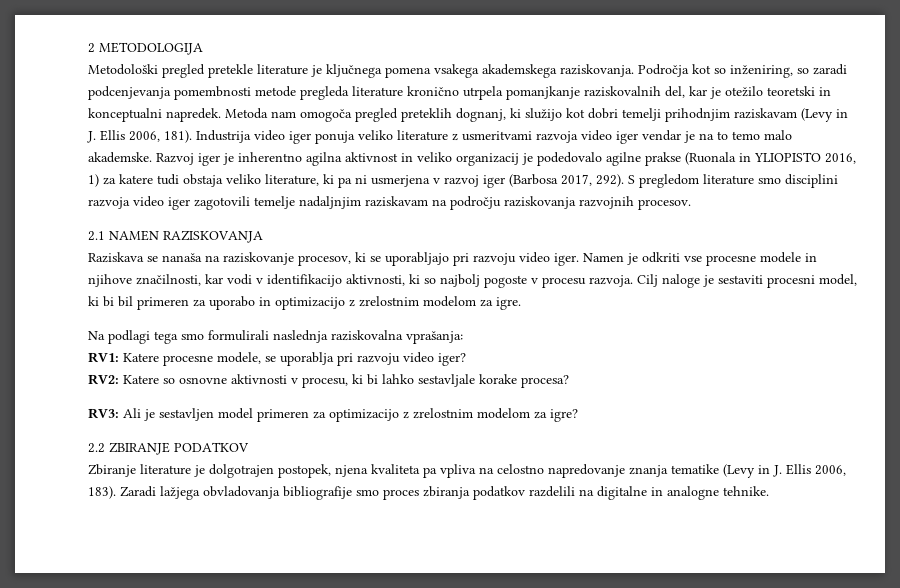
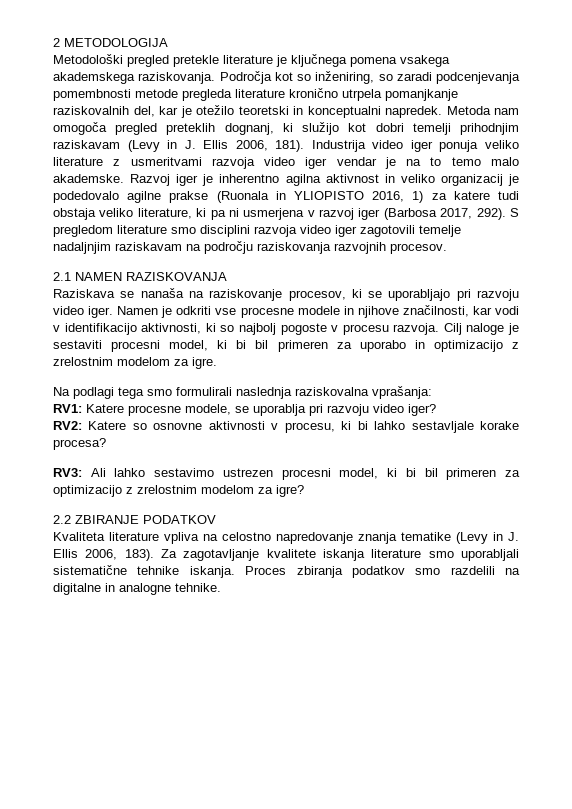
[144,408,253,421] je sestavljen model -> [114,468,438,480] lahko sestavimo ustrezen procesni model, ki bi bil
[88,464,437,478] Zbiranje literature je dolgotrajen postopek, njena kvaliteta pa -> [53,532,159,541] Kvaliteta literature
[120,486,419,500] Zaradi lažjega obvladovanja bibliografije smo proces -> [161,549,519,561] [53,565,287,578] Za zagotavljanje kvalitete iskanja literature smo uporabljali sistematične tehnike iskanja. Proces
(525, 493) none -> [415,568,441,575] smo

